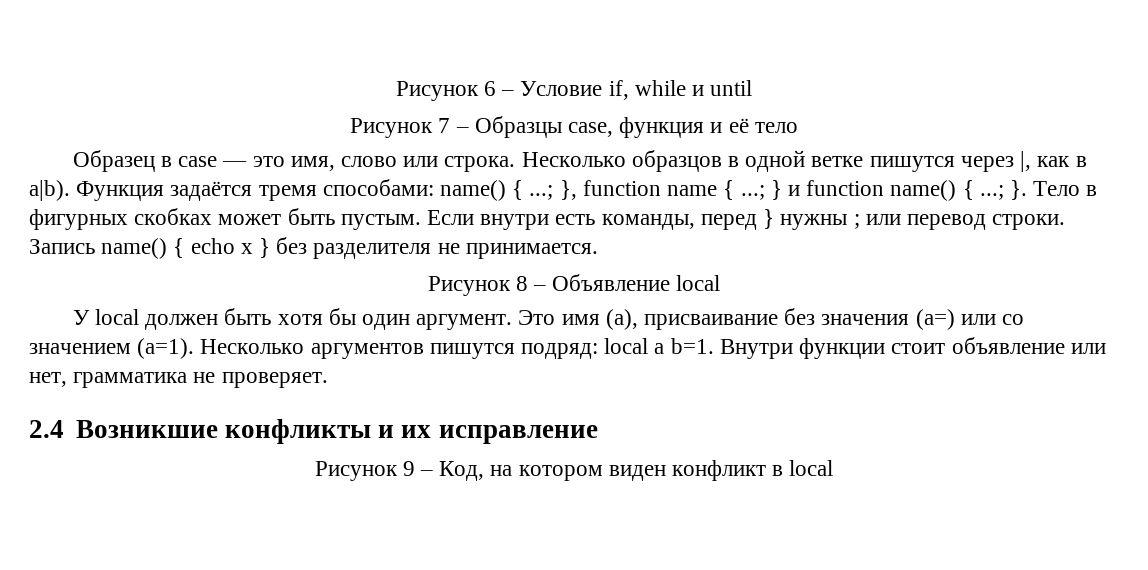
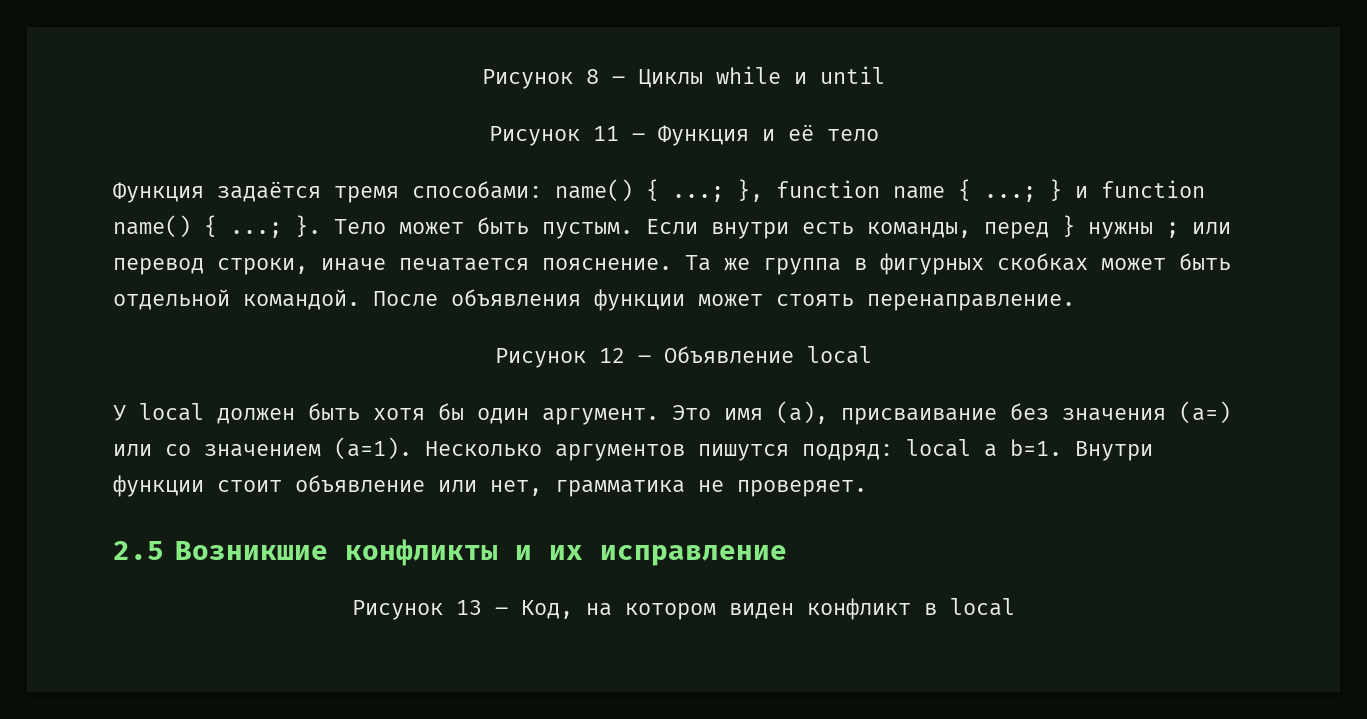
[395,80,629,101] Рисунок 6 – Условие if, -> [482,69,703,89] Рисунок 8 – Циклы
[438,116,798,138] [72,150,1087,172] [29,180,70,201] 7 – Образцы case, функция и её тело // Образец в case — это имя, слово или строка. Несколько образцов в одной ветке пишутся через |, как в a|b). -> [592,124,879,146] 11 – Функция и её тело //
[1086,185,1098,196] [29,208,213,230] в фигурных скобках -> (386, 227) none
[992,214,1066,230] [29,237,598,259] [427,276,528,296] строки. Запись name() { echo x } без разделителя не принимается. // Рисунок 8 -> [217,253,1231,275] [113,289,1075,311] [495,348,625,368] строки, иначе печатается пояснение. Та же группа в фигурных скобках может быть отдельной командой. После объявления функции может стоять перенаправление. // Рисунок 12
[29,420,64,438] 2.4 -> [113,541,164,560] 2.5
[402,461,415,476] 9 -> [456,600,482,615] 13

